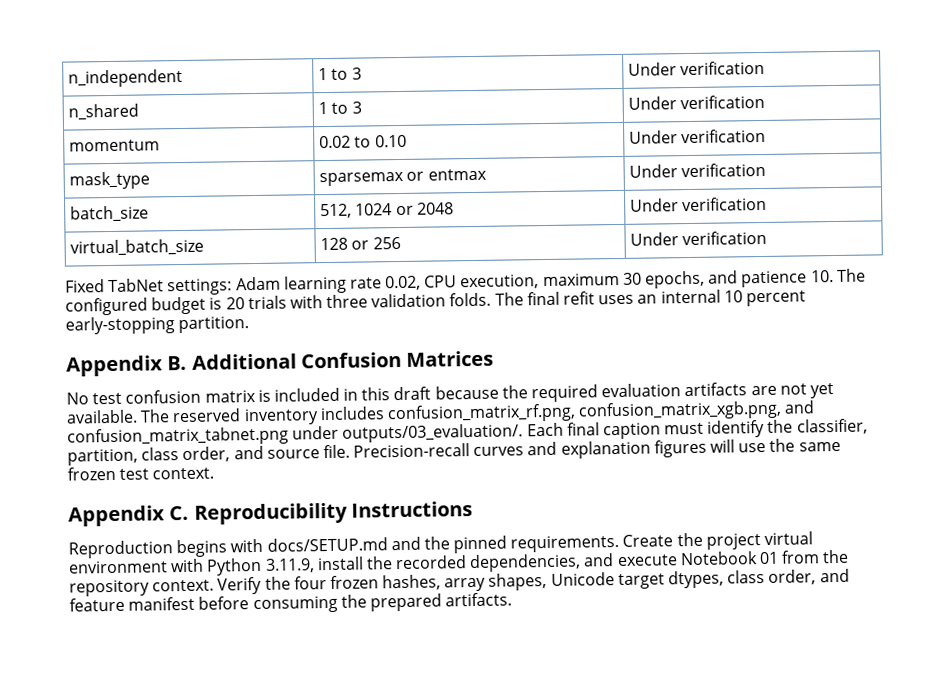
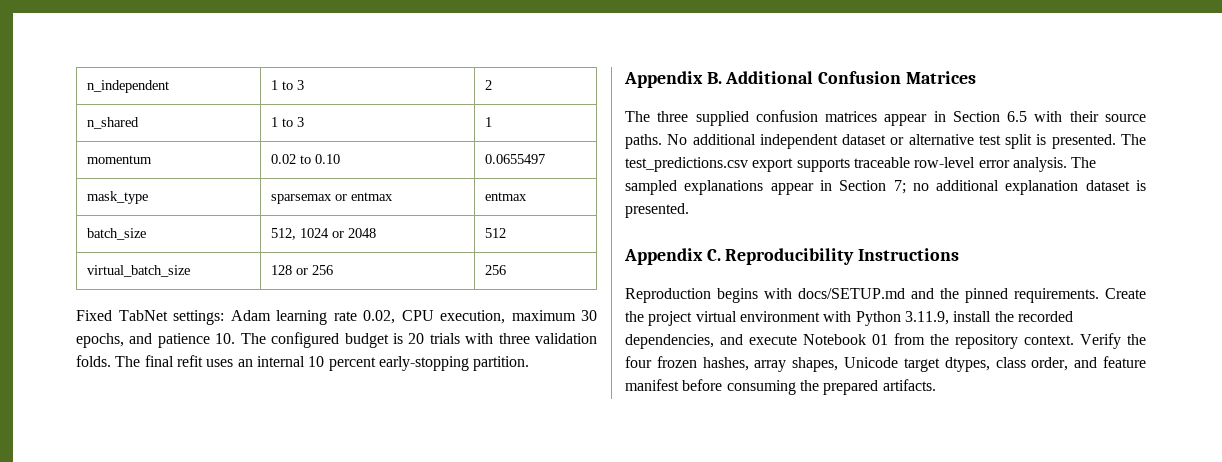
[628,60,766,76] Under verification -> [485,80,493,90] 2
[628,94,766,110] Under verification -> [485,117,493,127] 1
[629,128,767,144] Under verification -> [485,154,546,164] 0.0655497
[629,162,767,178] Under verification -> [485,192,528,201] entmax
[630,196,768,212] Under verification -> [485,228,507,238] 512
[630,230,768,246] Under verification -> [485,265,507,275] 256
[66,382,834,405] [66,400,816,426] [67,418,868,447] [67,438,841,466] [67,466,215,481] No test confusion matrix is included in this draft because the required evaluation artifacts are not yet available. The reserved inventory includes confusion_matrix_rf.png, confusion_matrix_xgb.png, and confusion_matrix_tabnet.png under outputs/03_evaluation/. Each final caption must identify the classifier, partition, class order, and source file. Precision-recall curves and explanation figures will use the same frozen test context. -> [625,110,1146,126] [625,134,1146,149] [625,157,1097,172] [625,180,1146,195] [625,203,689,218] The three supplied confusion matrices appear in Section 6.5 with their source paths. No additional independent dataset or alternative test split is presented. The test_predictions.csv export supports traceable row-level error analysis. The sampled explanations appear in Section 7; no additional explanation dataset is presented.

